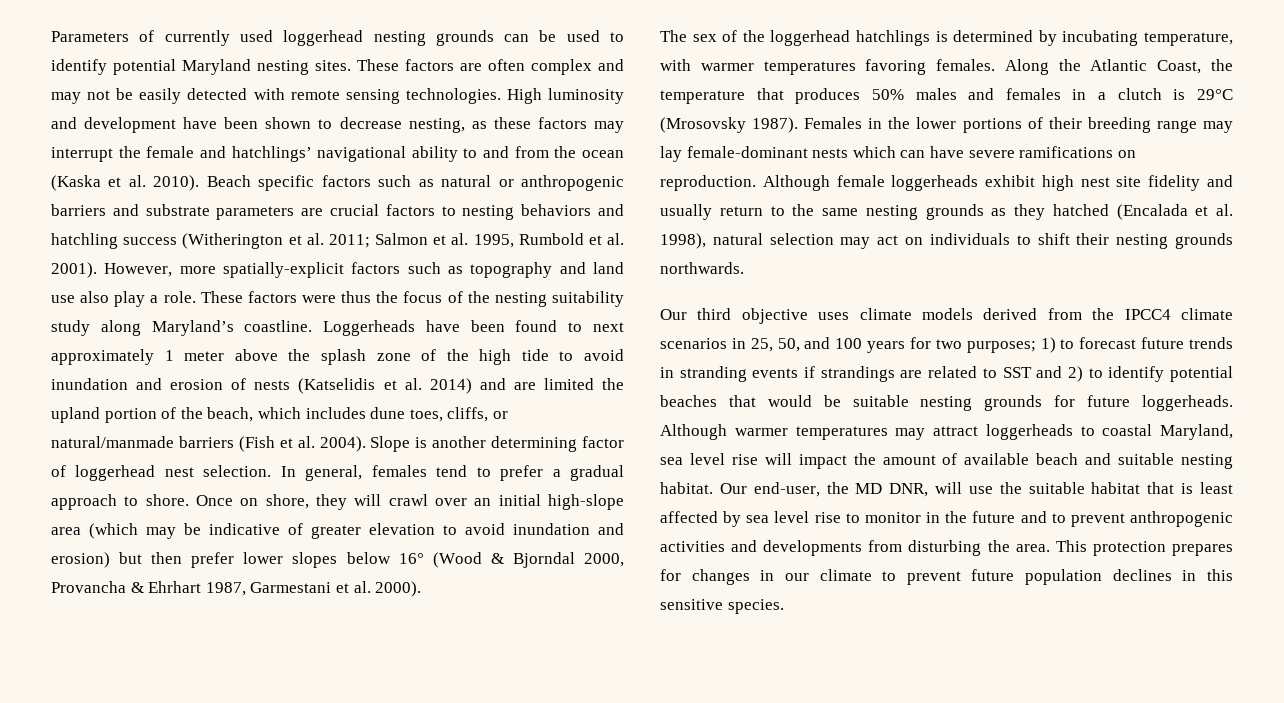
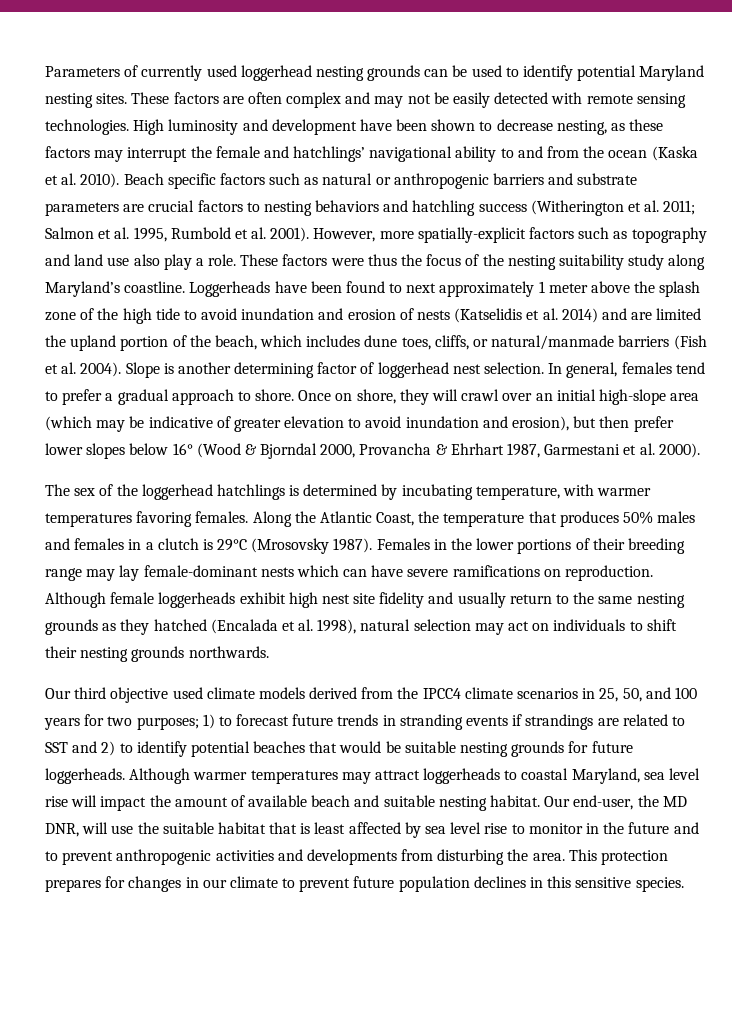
[51,552,110,568] erosion) -> [512,416,570,431] erosion),
[818,312,850,320] uses -> [172,687,203,699] used

